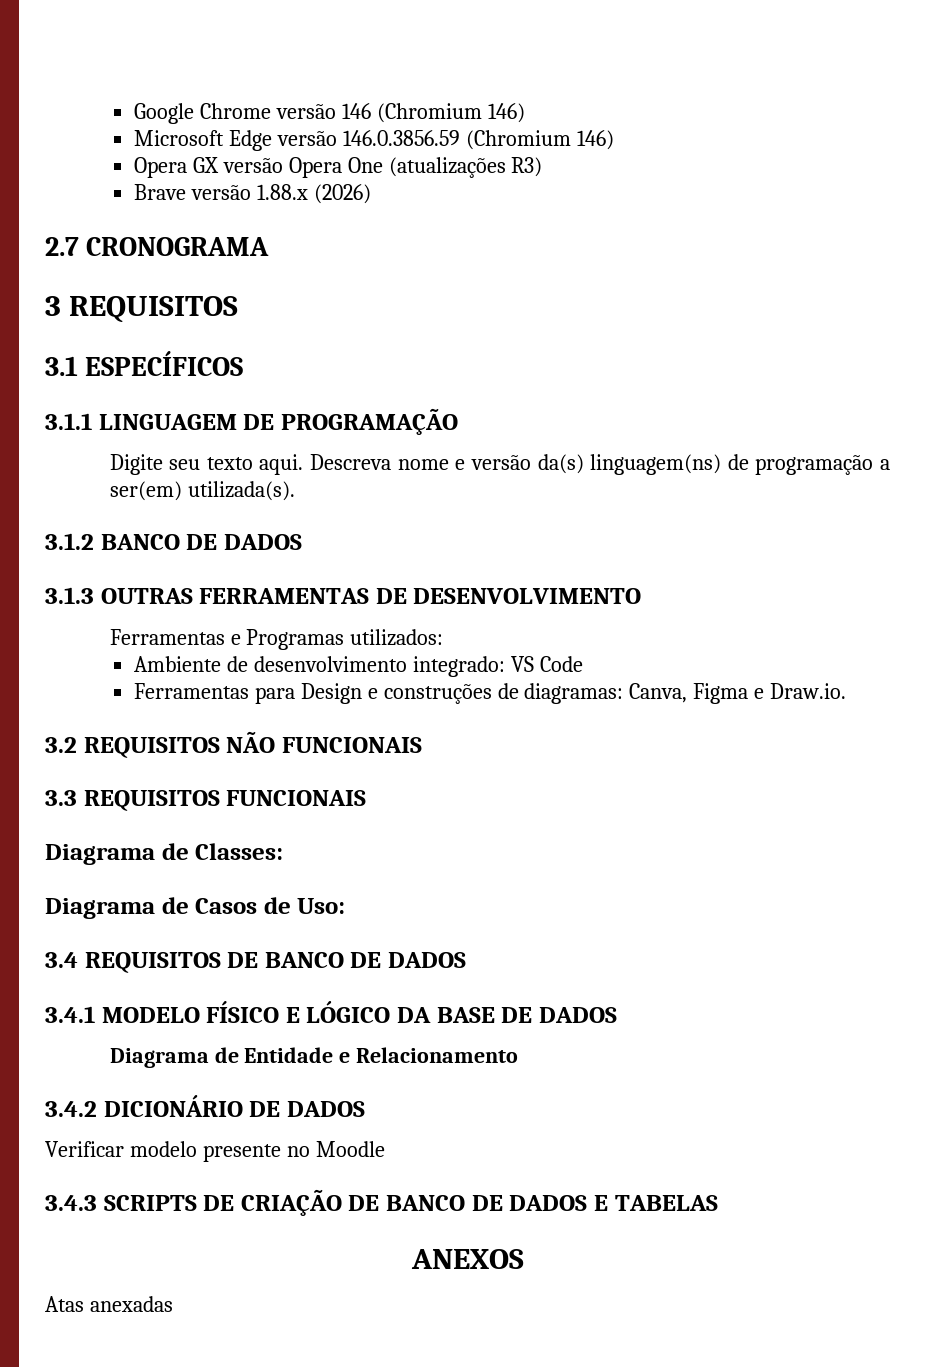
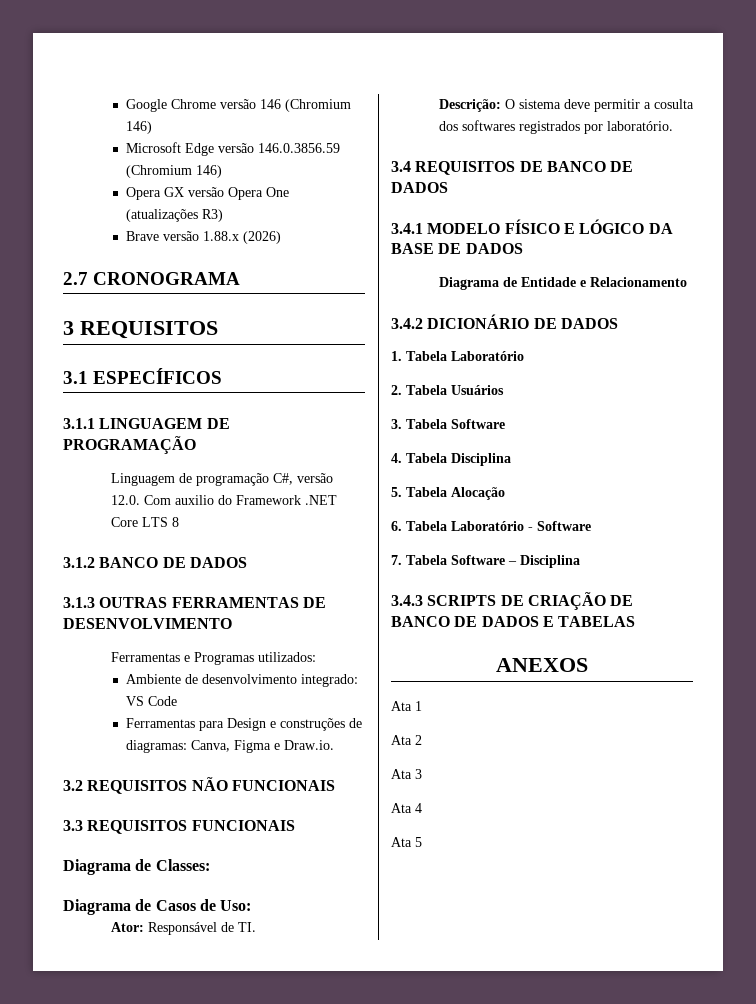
[109,454,890,475] [109,481,295,501] Digite seu texto aqui. Descreva nome e versão da(s) linguagem(ns) de programação a ser(em) utilizada(s). -> [110,473,333,486] [110,495,337,505] [110,517,179,527] Linguagem de programação C#, versão 12.0. Com auxilio do Framework .NET Core LTS 8
(346, 906) none -> [110,922,256,935] [438,99,694,112] [438,120,673,134] // Ator: Responsável de TI. // Descrição: O sistema deve permitir a cosulta dos softwares registrados por laboratório.
[45,1141,385,1162] Verificar modelo presente no Moodle -> [391,351,524,361] [391,385,504,395] [391,419,505,429] [391,453,511,466] [391,487,505,500] [391,521,591,531] [391,555,580,568] 1. Tabela Laboratório // 2. Tabela Usuários // 3. Tabela Software // 4. Tabela Disciplina // 5. Tabela Alocação // 6. Tabela Laboratório - Software // 7. Tabela Software – Disciplina
[45,1296,173,1312] Atas anexadas -> [391,701,422,711] [391,735,422,745] [391,769,422,779] [391,803,422,813] [391,837,422,847] Ata 1 // Ata 2 // Ata 3 // Ata 4 // Ata 5

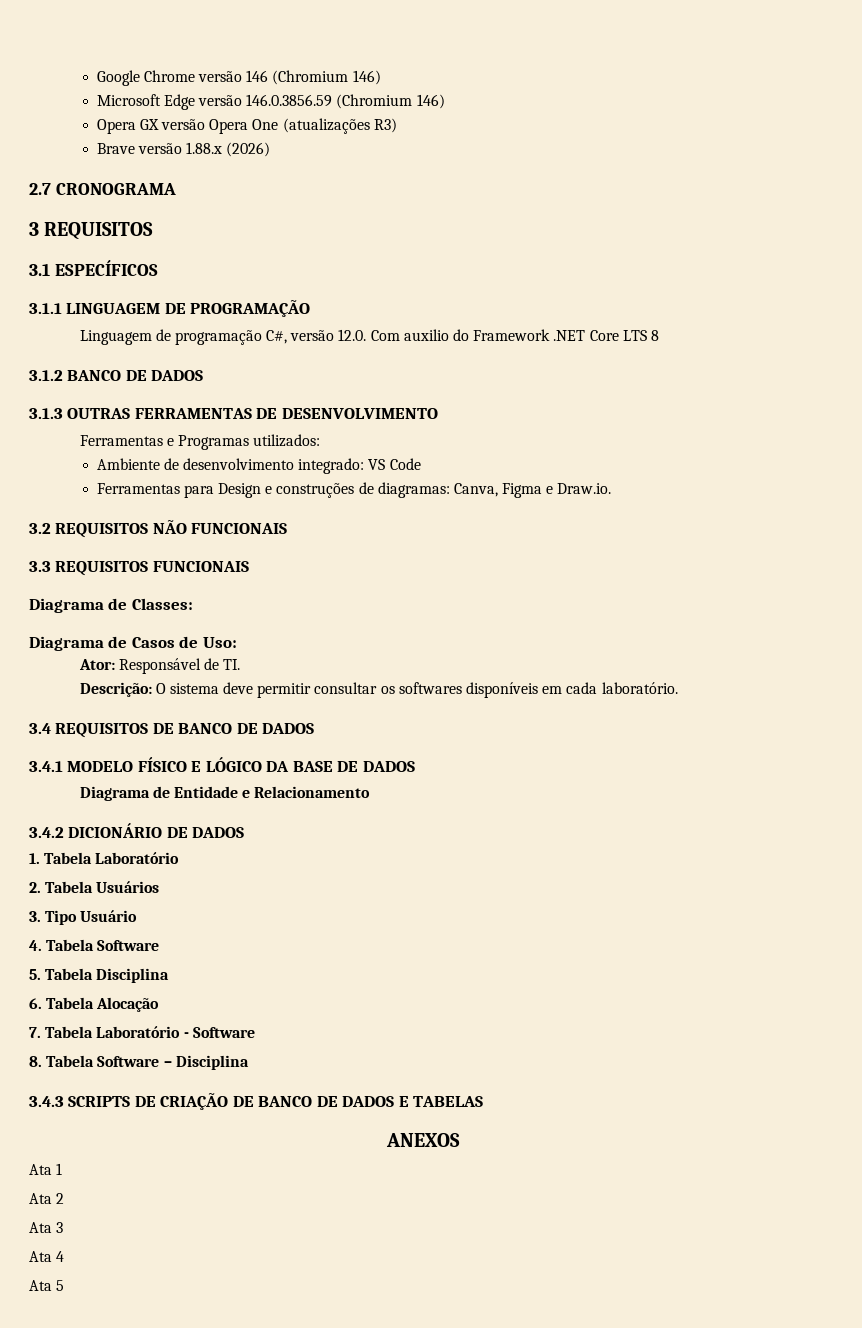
[643,99,694,109] [438,120,603,134] a cosulta dos softwares registrados por -> [314,682,598,698] consultar os softwares disponíveis em cada
(402, 424) none -> [45,910,138,925] [29,940,42,951] Tipo Usuário // 4.
[391,453,402,463] 4. -> [29,969,41,980] 5.
[391,487,402,497] 5. -> [29,998,42,1009] 6.
[391,521,402,531] 6. -> [29,1027,41,1038] 7.
[391,555,402,565] 7. -> [29,1056,42,1067] 8.

